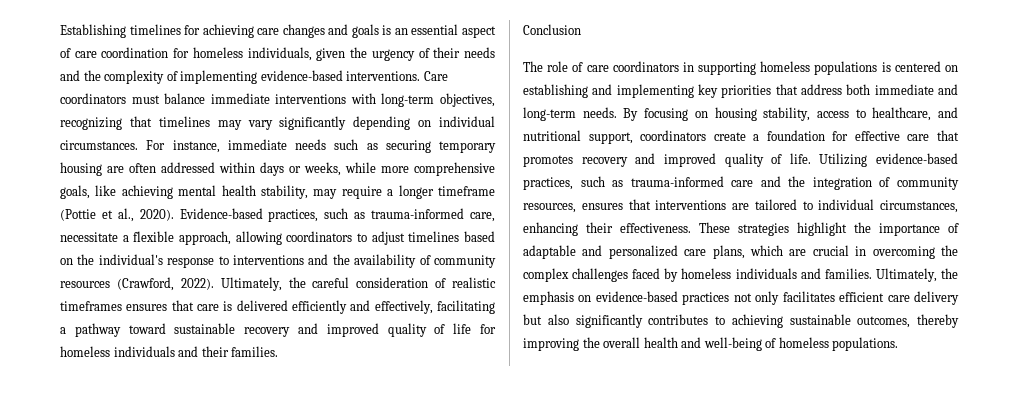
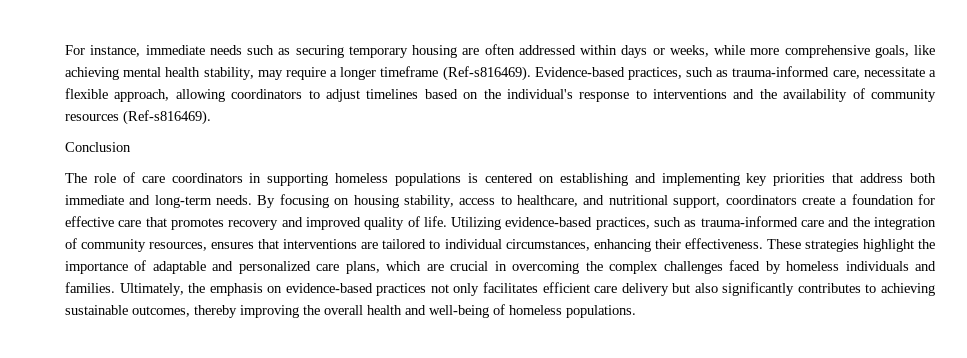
[60,24,497,38] [60,47,496,61] [60,70,448,84] [60,93,495,107] [60,116,495,130] [60,140,138,150] Establishing timelines for achieving care changes and goals is an essential aspect of care coordination for homeless individuals, given the urgency of their needs and the complexity of implementing evidence-based interventions. Care coordinators must balance immediate interventions with long-term objectives, recognizing that timelines may vary significantly depending on individual circumstances. -> (65, 50) none
[60,208,174,222] (Pottie et al., 2020). -> [442,66,531,81] (Ref-s816469).
[116,277,496,291] [60,300,495,314] [60,323,497,337] [60,346,279,357] (Crawford, 2022). Ultimately, the careful consideration of realistic timeframes ensures that care is delivered efficiently and effectively, facilitating a pathway toward sustainable recovery and improved quality of life for homeless individuals and their families. -> [123,110,211,125] (Ref-s816469).

